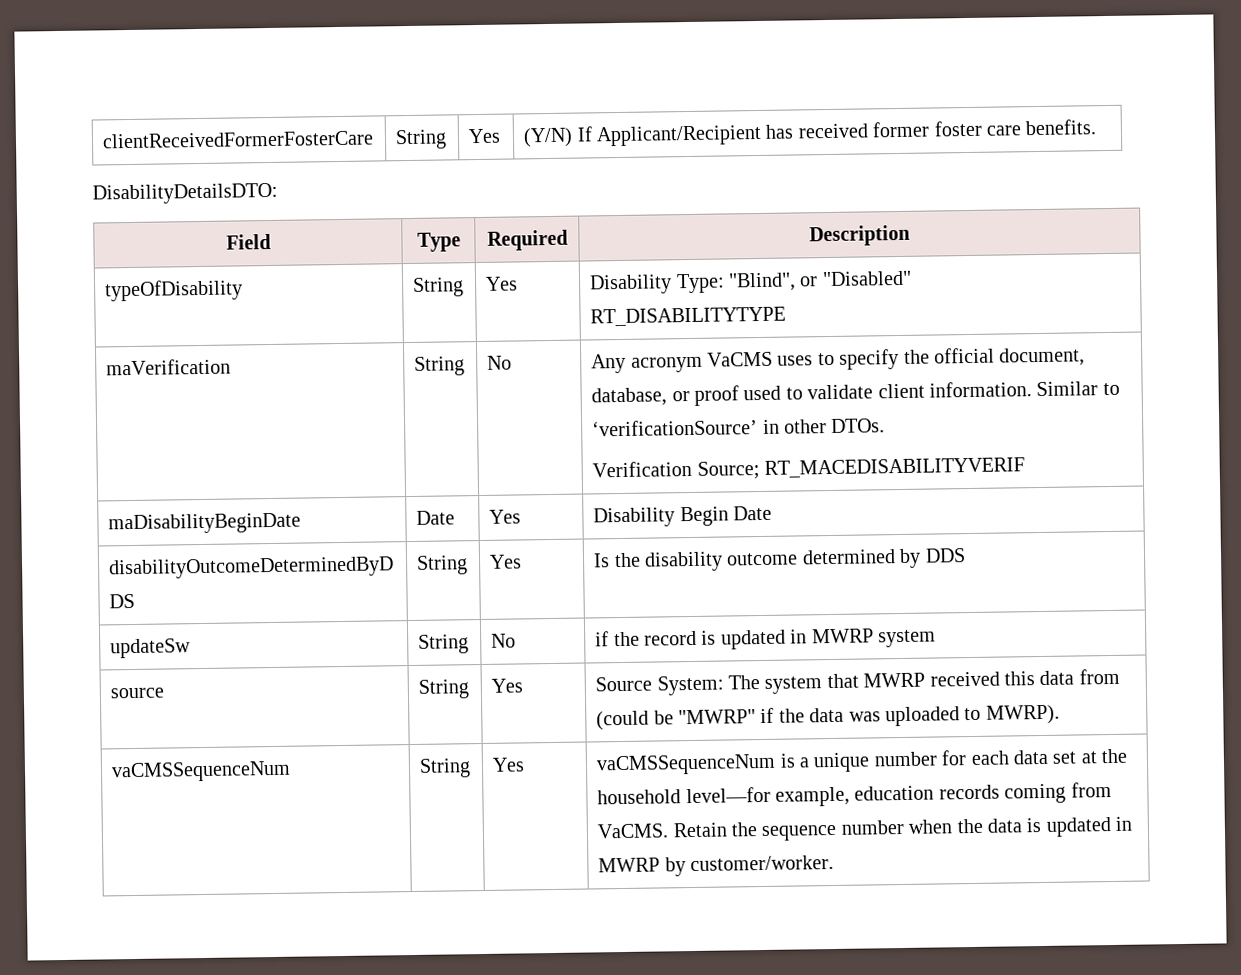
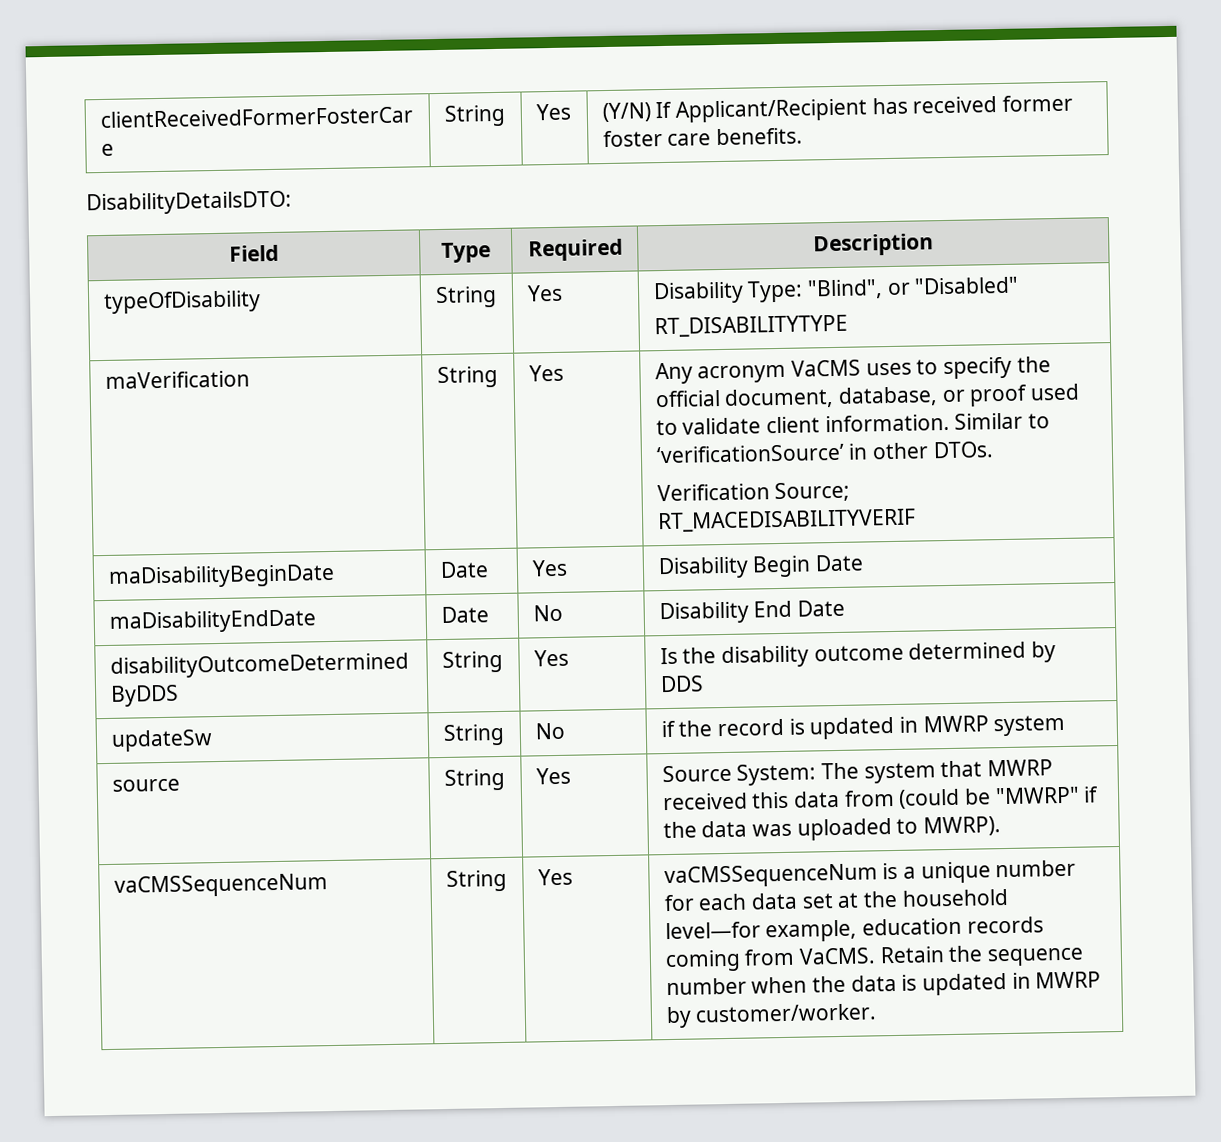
[487,355,513,370] No -> [528,364,564,382] Yes
(772, 513) none -> [108,609,317,634] [440,606,489,624] [532,604,563,622] [658,599,845,625] // maDisabilityEndDate | Date | No | Disability End Date

